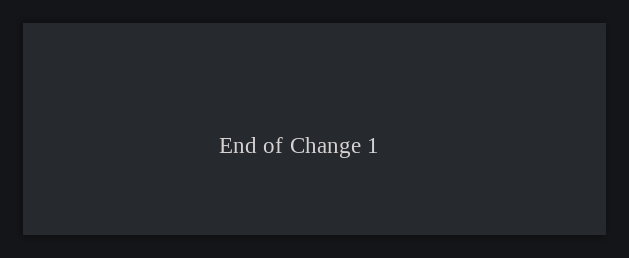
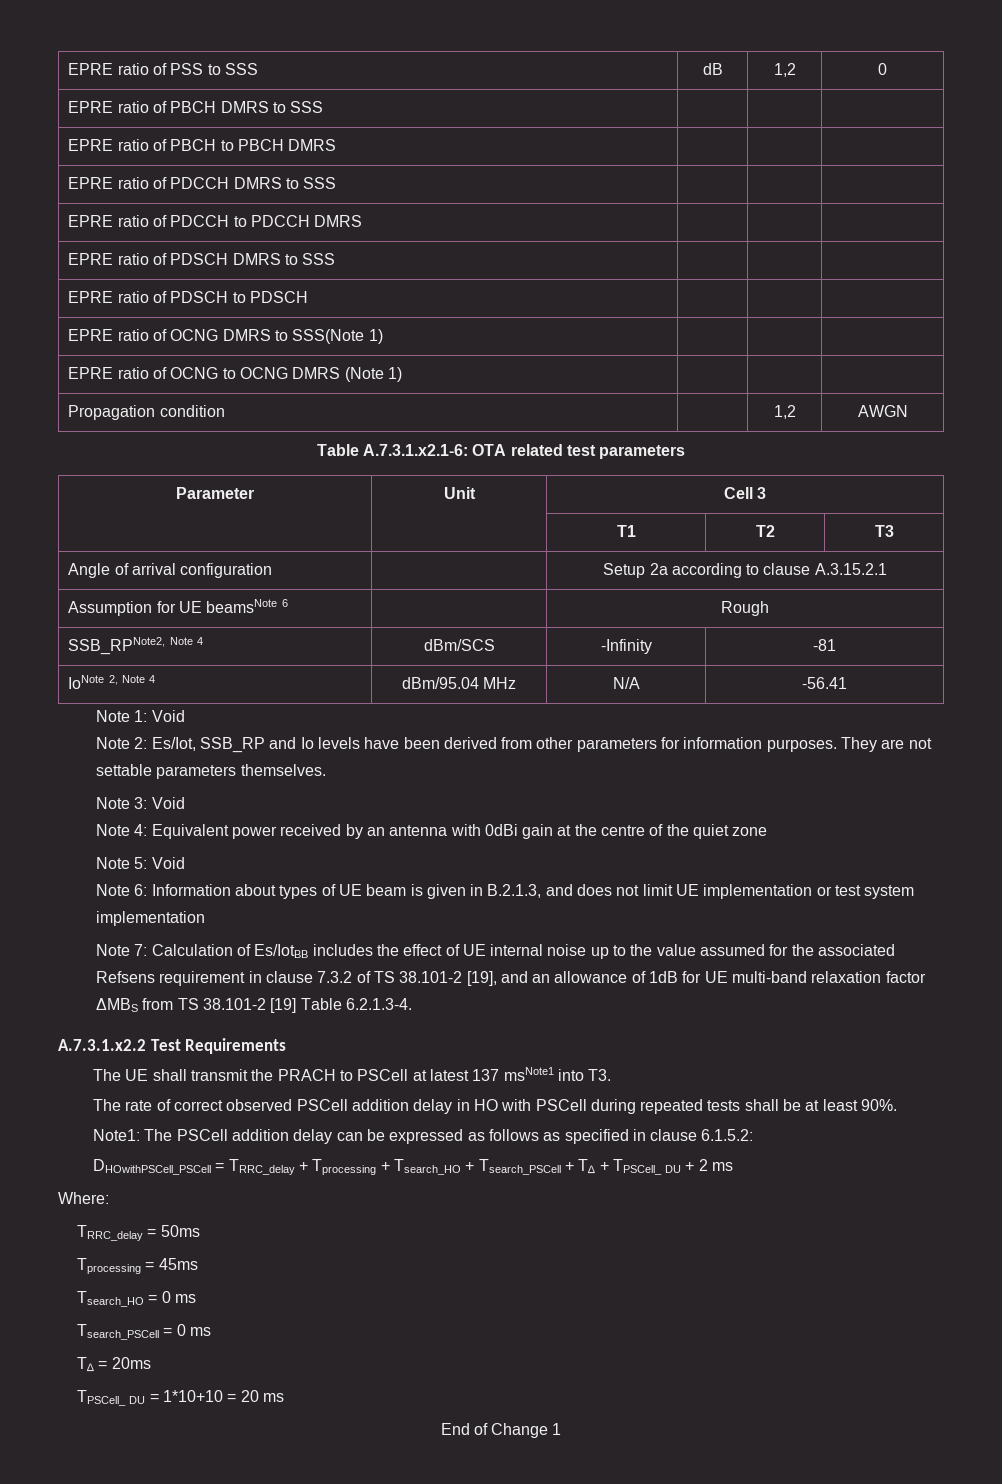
(219, 145) none -> [68,63,258,75] [702,63,723,75] [773,63,796,77] [878,63,887,75] [68,101,324,113] [68,139,337,151] [68,177,337,189] [68,215,363,227] [68,253,336,265] [68,291,308,303] [68,329,383,344] [68,367,402,382] [68,405,225,420] [773,405,796,419] [857,405,908,417] [316,444,686,459] [176,487,254,499] [443,487,476,499] [723,487,767,499] [616,525,636,537] [755,525,775,537] [874,525,894,537] [68,563,273,578] [603,563,887,578] [68,599,288,616] [721,601,769,616] [68,637,203,655] [423,639,495,651] [600,639,652,654] [813,639,836,651] [68,675,156,689] [401,677,517,689] [612,677,640,689] [802,677,847,689] [95,710,185,722] [95,737,932,753] [95,764,326,779] [95,797,185,809] [95,824,768,839] [95,857,185,869] [95,884,915,899] [95,911,205,926] [95,944,896,959] [95,971,926,986] [95,998,412,1013] [58,1038,287,1054] [92,1067,612,1081] [92,1099,898,1114] [92,1129,754,1144] [92,1159,734,1175] [58,1192,109,1204] [76,1225,200,1241] [76,1258,198,1274] [76,1291,196,1307] [76,1324,211,1340] [76,1357,151,1372] [76,1390,284,1406] EPRE ratio of PSS to SSS | dB | 1,2 | 0 // EPRE ratio of PBCH DMRS to SSS | | | // EPRE ratio of PBCH to PBCH DMRS | | | // EPRE ratio of PDCCH DMRS to SSS | | | // EPRE ratio of PDCCH to PDCCH DMRS | | | // EPRE ratio of PDSCH DMRS to SSS | | | // EPRE ratio of PDSCH to PDSCH | | | // EPRE ratio of OCNG DMRS to SSS(Note 1) | | | // EPRE ratio of OCNG to OCNG DMRS (Note 1) | | | // Propagation condition | | 1,2 | AWGN // Table A.7.3.1.x2.1-6: OTA related test parameters // Parameter | Unit | Cell 3 // | | T1 | T2 | T3 // Angle of arrival configuration | | Setup 2a according to clause A.3.15.2.1 // Assumption for UE beamsNote 6 | | Rough // SSB_RPNote2, Note 4 | dBm/SCS | -Infinity | -81 // IoNote 2, Note 4 | dBm/95.04 MHz | N/A | -56.41 // Note 1: Void // Note 2: Es/Iot, SSB_RP and Io levels have been derived from other parameters for information purposes. They are not settable parameters themselves. // Note 3: Void // Note 4: Equivalent power received by an antenna with 0dBi gain at the centre of the quiet zone // Note 5: Void // Note 6: Information about types of UE beam is given in B.2.1.3, and does not limit UE implementation or test system implementation // Note 7: Calculation of Es/IotBB includes the effect of UE internal noise up to the value assumed for the associated Refsens requirement in clause 7.3.2 of TS 38.101-2 [19], and an allowance of 1dB for UE multi-band relaxation factor ΔMBS from TS 38.101-2 [19] Table 6.2.1.3-4. // A.7.3.1.x2.2 Test Requirements // The UE shall transmit the PRACH to PSCell at latest 137 msNote1 into T3. // The rate of correct observed PSCell addition delay in HO with PSCell during repeated tests shall be at least 90%. // Note1: The PSCell addition delay can be expressed as follows as specified in clause 6.1.5.2: // DHOwithPSCell_PSCell = TRRC_delay + Tprocessing + Tsearch_HO + Tsearch_PSCell + T∆ + TPSCell_ DU + 2 ms // Where: // TRRC_delay = 50ms // Tprocessing = 45ms // Tsearch_HO = 0 ms // Tsearch_PSCell = 0 ms // T∆ = 20ms // TPSCell_ DU = 1*10+10 = 20 ms //

